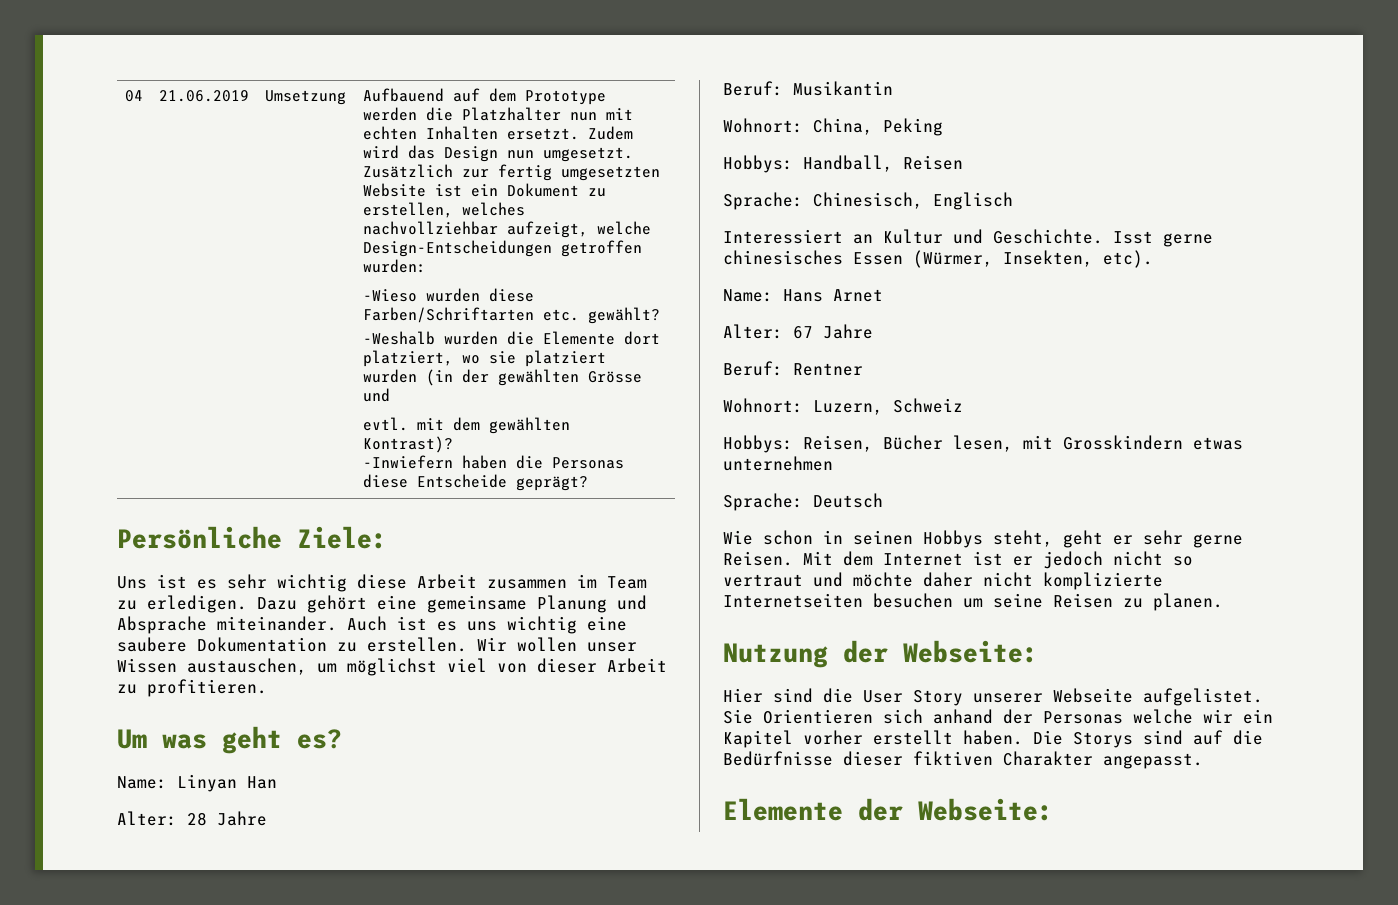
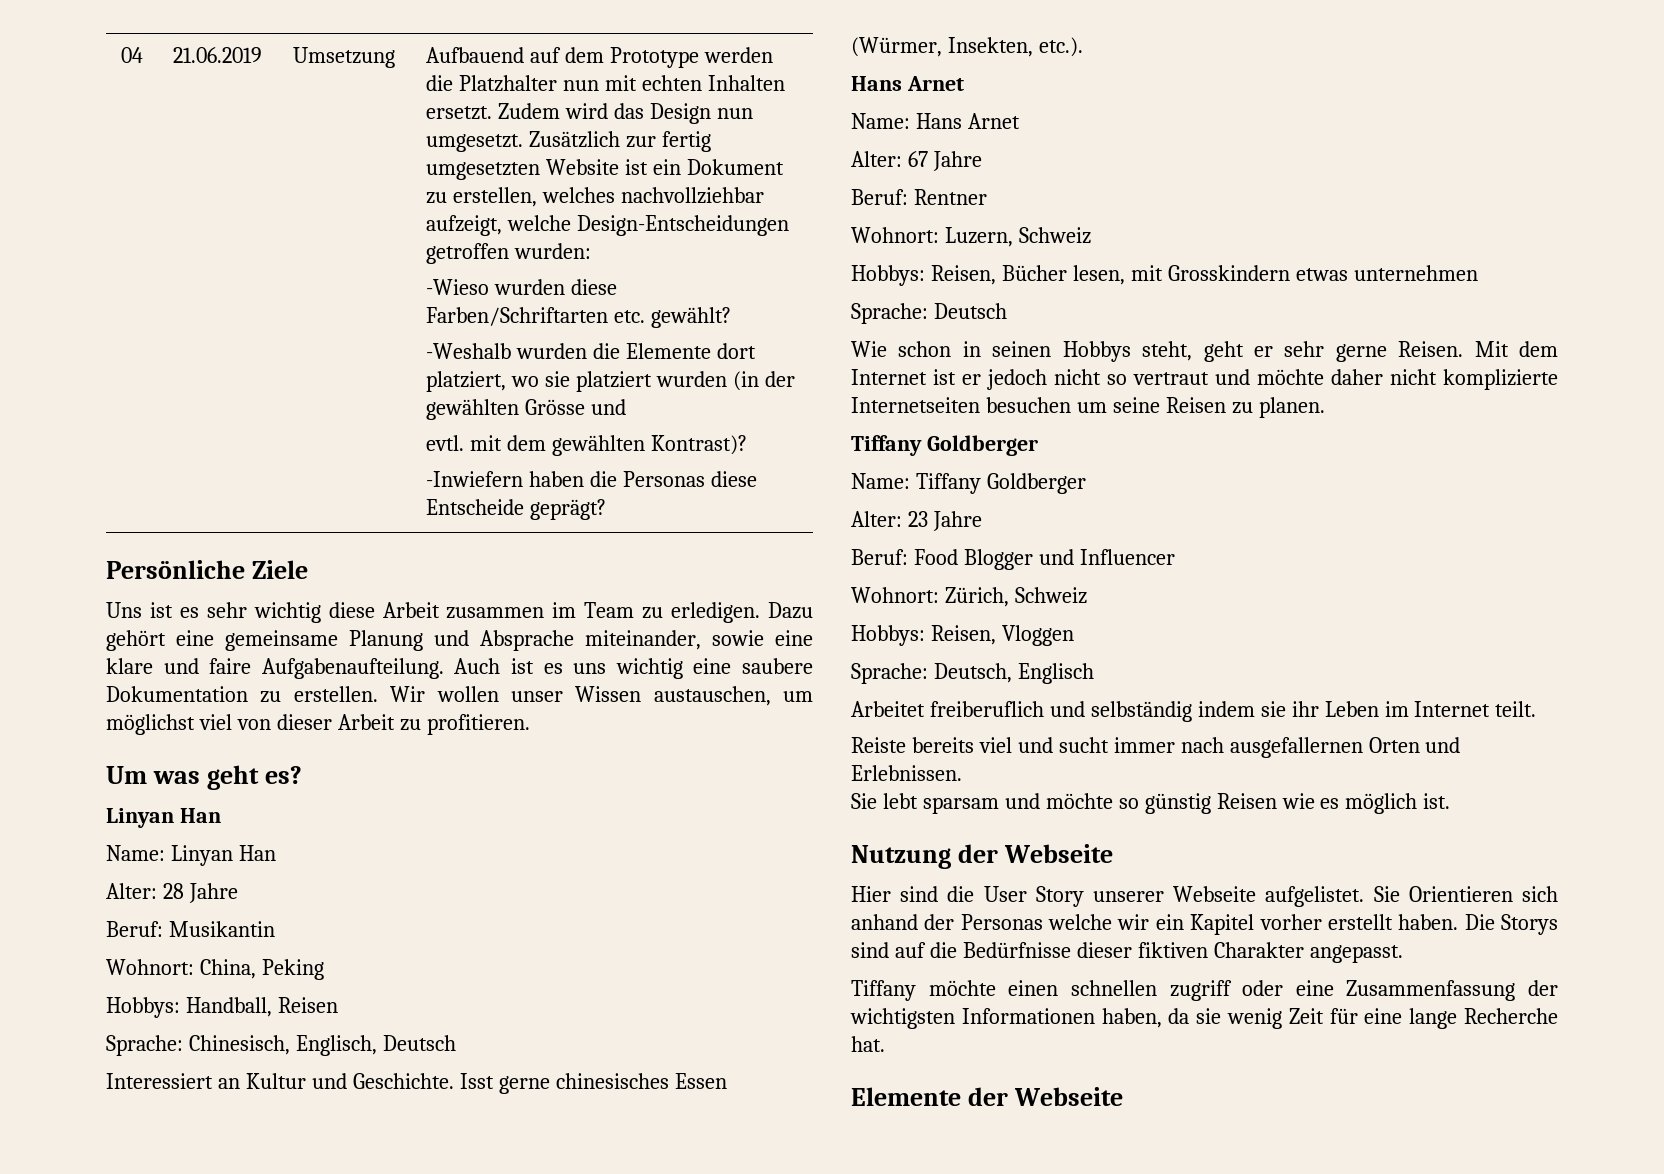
[297,526,387,549] Ziele: -> [251,560,308,579] Ziele
[217,616,337,631] miteinander. -> [585,630,813,650] [106,658,444,679] miteinander, sowie eine klare und faire Aufgabenaufteilung.
(342, 739) none -> [106,808,221,828] // Linyan Han
[933,192,1013,210] Englisch -> [295,1035,456,1056] Englisch, Deutsch
[1103,250,1153,268] etc). -> [1038,37,1083,57] [851,76,964,91] etc.). // Hans Arnet
(1223, 602) none -> [851,435,1038,456] [851,473,1086,494] [851,511,982,531] [851,549,1175,570] [851,587,1087,607] [851,625,1074,646] [851,663,1094,684] [851,701,1537,722] [851,737,1461,758] [851,765,962,781] [851,793,1451,814] // Tiffany Goldberger // Name: Tiffany Goldberger // Alter: 23 Jahre // Beruf: Food Blogger und Influencer // Wohnort: Zürich, Schweiz // Hobbys: Reisen, Vloggen // Sprache: Deutsch, Englisch // Arbeitet freiberuflich und selbständig indem sie ihr Leben im Internet teilt. // Reiste bereits viel und sucht immer nach ausgefallernen Orten und Erlebnissen. // Sie lebt sparsam und möchte so günstig Reisen wie es möglich ist.
[903,640,1038,663] Webseite: -> [1003,844,1113,863] Webseite
(1203, 761) none -> [851,980,1558,1001] [850,1008,1558,1029] [851,1036,885,1052] // Tiffany möchte einen schnellen zugriff oder eine Zusammenfassung der wichtigsten Informationen haben, da sie wenig Zeit für eine lange Recherche hat.
[918,798,1053,821] Webseite: -> [1013,1087,1123,1106] Webseite

